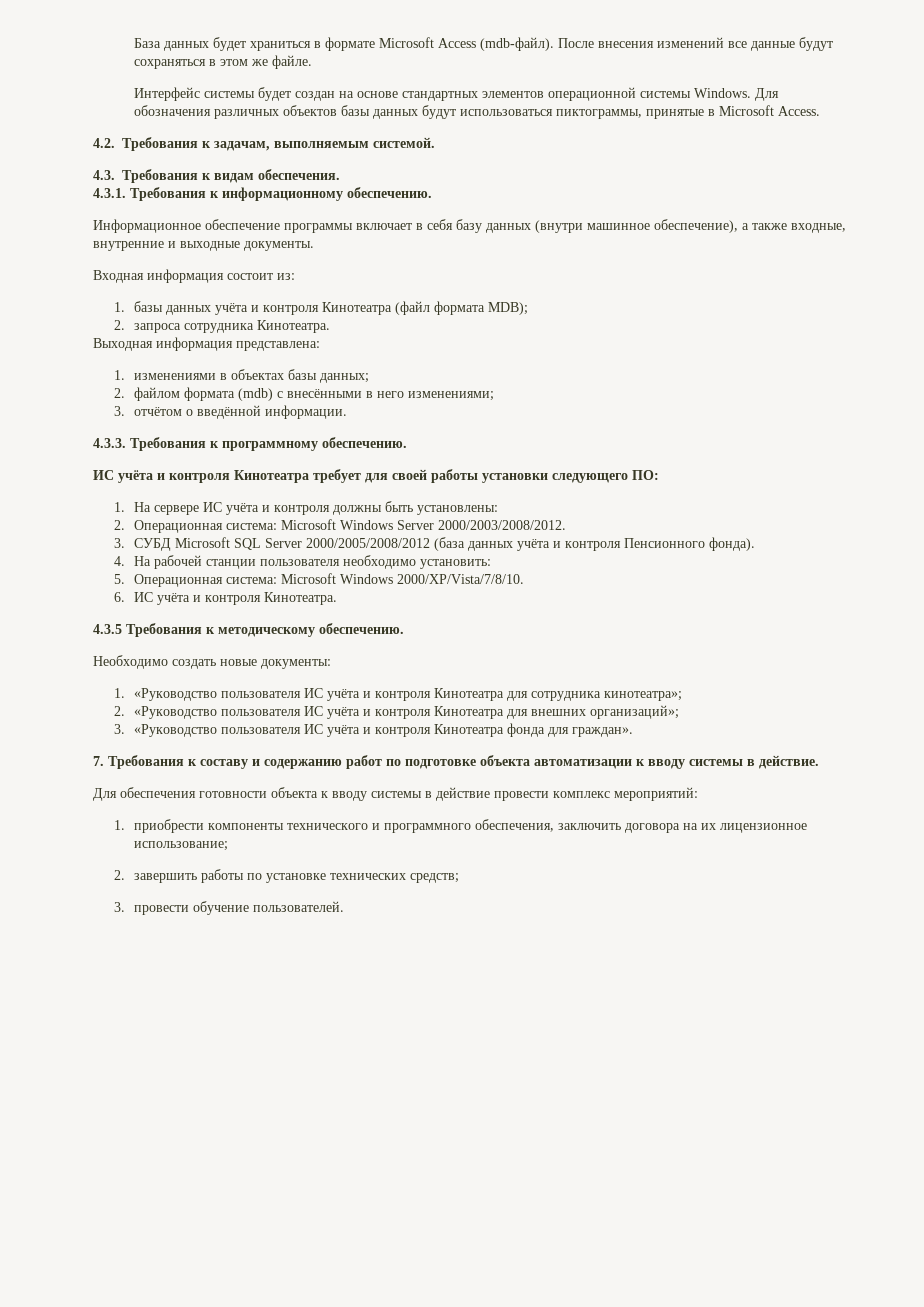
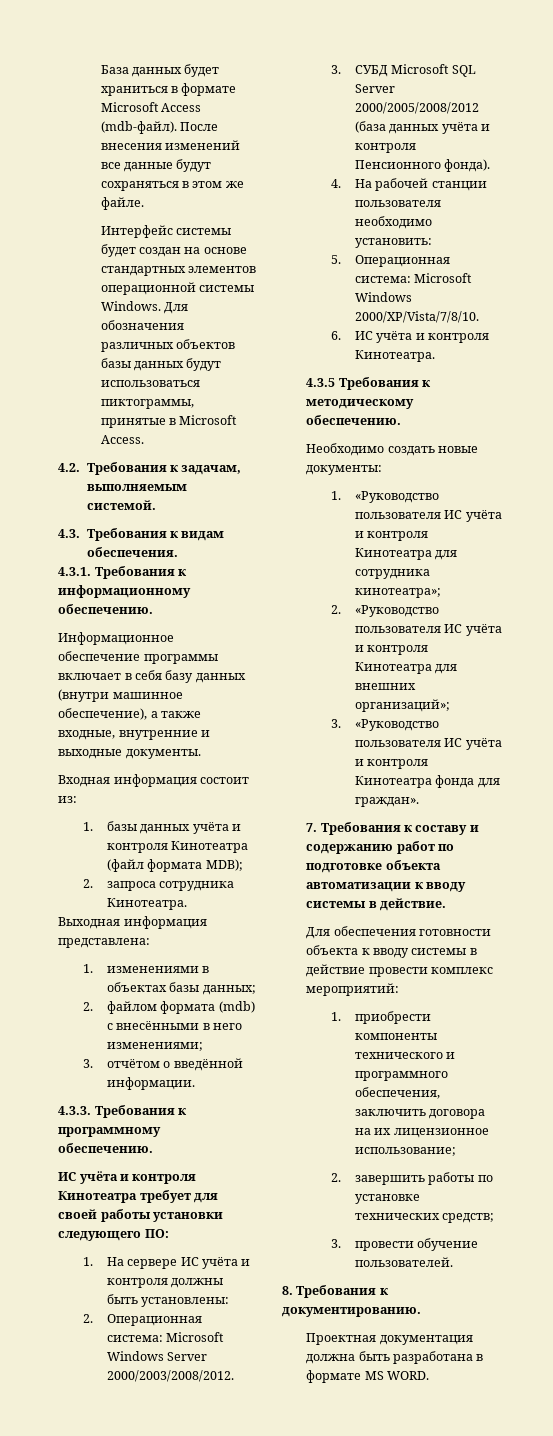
(345, 906) none -> [282,1285,389,1298] [282,1307,421,1317] [306,1333,473,1345] [306,1351,484,1364] [306,1370,430,1383] // 8. Требования к документированию. // Проектная документация должна быть разработана в формате MS WORD.

